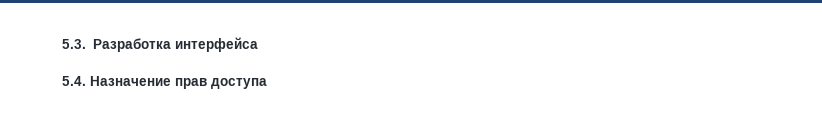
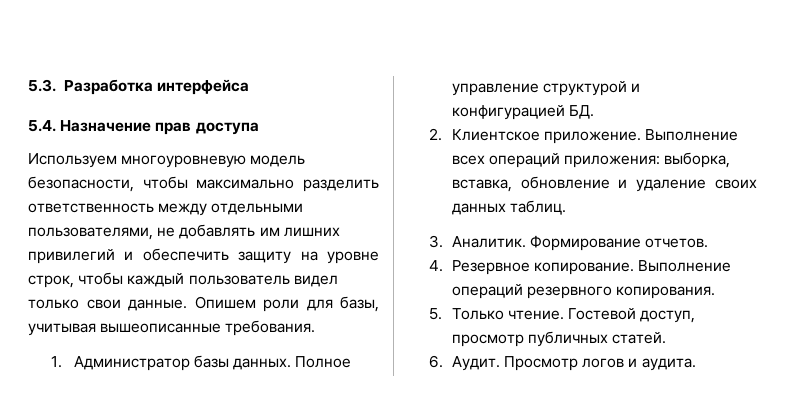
(267, 83) none -> [28,153,306,168] [28,176,379,192] [28,203,304,216] [28,224,340,240] [28,248,379,264] [28,272,338,288] [28,296,379,312] [28,320,316,336] [50,355,352,371] [451,81,641,96] [451,105,595,120] [428,128,739,144] [451,152,731,168] [451,176,757,192] [451,200,567,215] [428,235,709,251] [428,260,732,275] [451,284,716,299] [428,308,696,323] [451,331,667,347] [428,355,696,371] // Используем многоуровневую модель безопасности, чтобы максимально разделить ответственность между отдельными пользователями, не добавлять им лишних привилегий и обеспечить защиту на уровне строк, чтобы каждый пользователь видел только свои данные. Опишем роли для базы, учитывая вышеописанные требования. // 1. Администратор базы данных. Полное управление структурой и конфигурацией БД. // 2. Клиентское приложение. Выполнение всех операций приложения: выборка, вставка, обновление и удаление своих данных таблиц. // 3. Аналитик. Формирование отчетов. // 4. Резервное копирование. Выполнение операций резервного копирования. // 5. Только чтение. Гостевой доступ, просмотр публичных статей. // 6. Аудит. Просмотр логов и аудита.

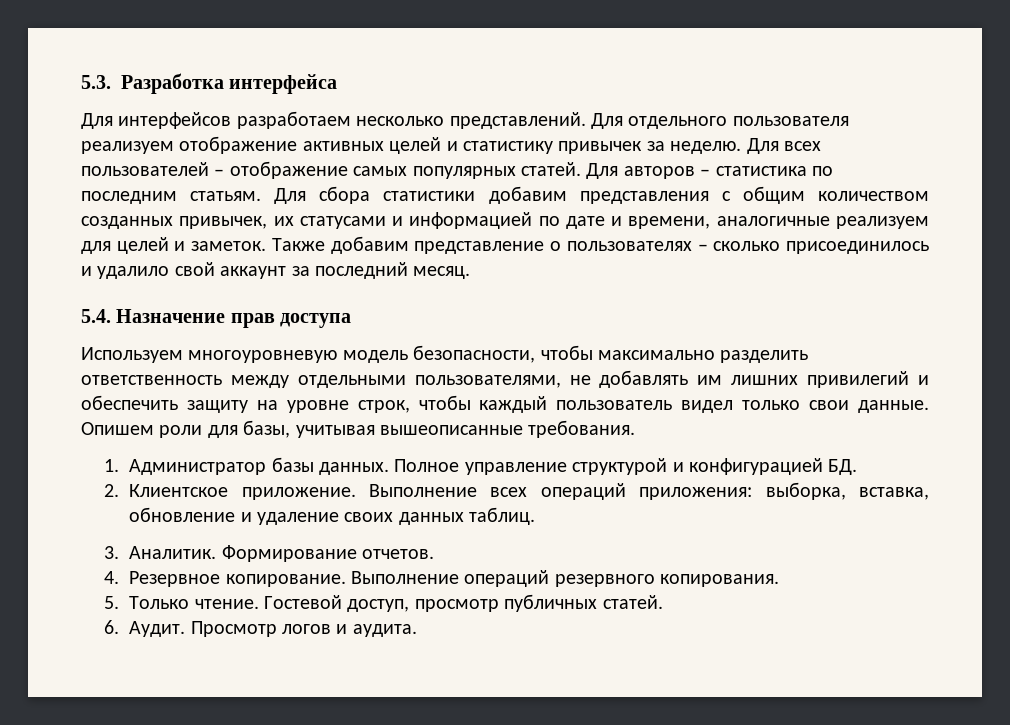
(249, 87) none -> [81,111,849,129] [81,136,821,154] [81,161,833,179] [81,186,929,204] [81,212,929,229] [81,236,930,254] [81,262,471,279] // Для интерфейсов разработаем несколько представлений. Для отдельного пользователя реализуем отображение активных целей и статистику привычек за неделю. Для всех пользователей – отображение самых популярных статей. Для авторов – статистика по последним статьям. Для сбора статистики добавим представления с общим количеством созданных привычек, их статусами и информацией по дате и времени, аналогичные реализуем для целей и заметок. Также добавим представление о пользователях – сколько присоединилось и удалило свой аккаунт за последний месяц.

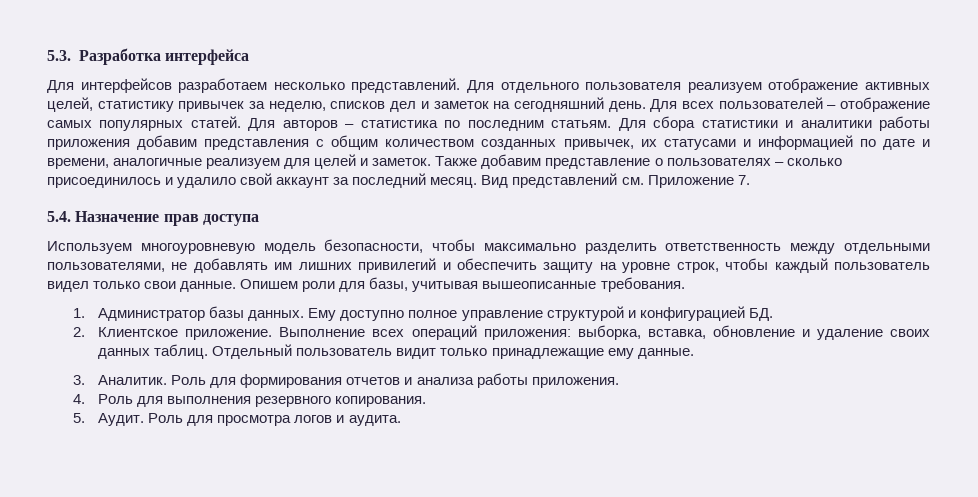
[389,137,458,154] целей и -> [47,97,93,112] целей,
[670,141,742,154] неделю. -> [268,97,646,112] неделю, списков дел и заметок на сегодняшний день.
(476, 196) none -> [785,116,930,131] [47,139,130,150] и аналитики работы приложения
(471, 272) none -> [481,173,750,188] Вид представлений см. Приложение 7.
[394,459,460,472] Полное -> [308,308,458,321] Ему доступно полное
[104,545,435,562] [104,570,780,587] [104,594,663,612] [104,620,277,637] // 3. Аналитик. Формирование отчетов. // 4. Резервное копирование. Выполнение операций резервного копирования. // 5. Только чтение. Гостевой доступ, просмотр публичных статей. // 6. Аудит. Просмотр -> [212,344,694,359] [72,373,619,388] [72,394,427,407] [72,413,292,426] Отдельный пользователь видит только принадлежащие ему данные. // 3. Аналитик. Роль для формирования отчетов и анализа работы приложения. // 4. Роль для выполнения резервного копирования. // 5. Аудит. Роль для просмотра

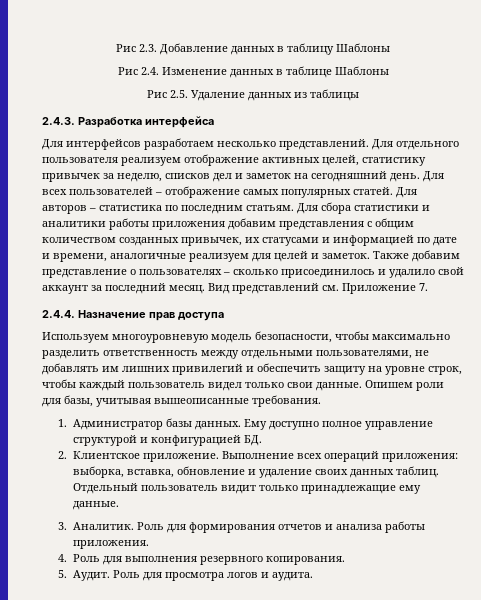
[47,50,71,61] 5.3. -> [116,43,390,55] [117,66,389,78] [147,89,359,101] [42,117,75,125] Рис 2.3. Добавление данных в таблицу Шаблоны // Рис 2.4. Изменение данных в таблице Шаблоны // Рис 2.5. Удаление данных из таблицы // 2.4.3.
[47,211,71,222] 5.4. -> [42,310,75,318] 2.4.4.

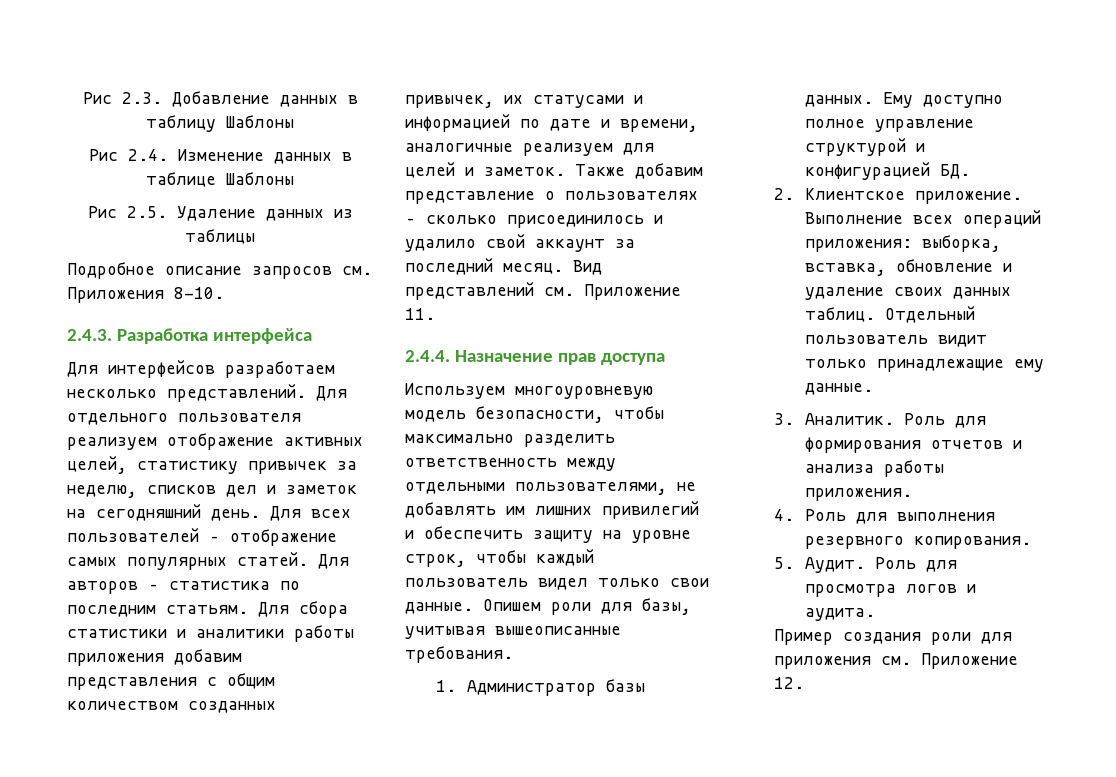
(359, 95) none -> [67,262,372,279] [67,287,224,303] // Подробное описание запросов см. Приложения 8-10.
[419,283,428,291] 7. -> [405,308,435,320] 11.
(314, 576) none -> [773,629,1012,645] [773,653,1018,669] [773,677,804,689] // Пример создания роли для приложения см. Приложение 12.

